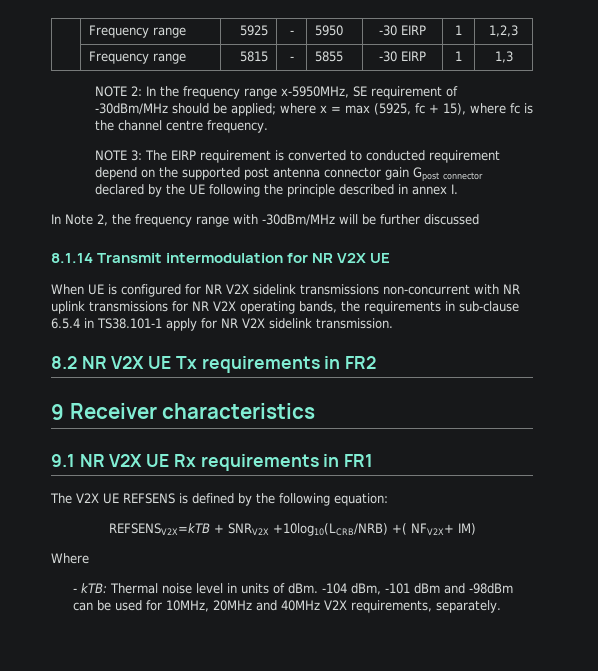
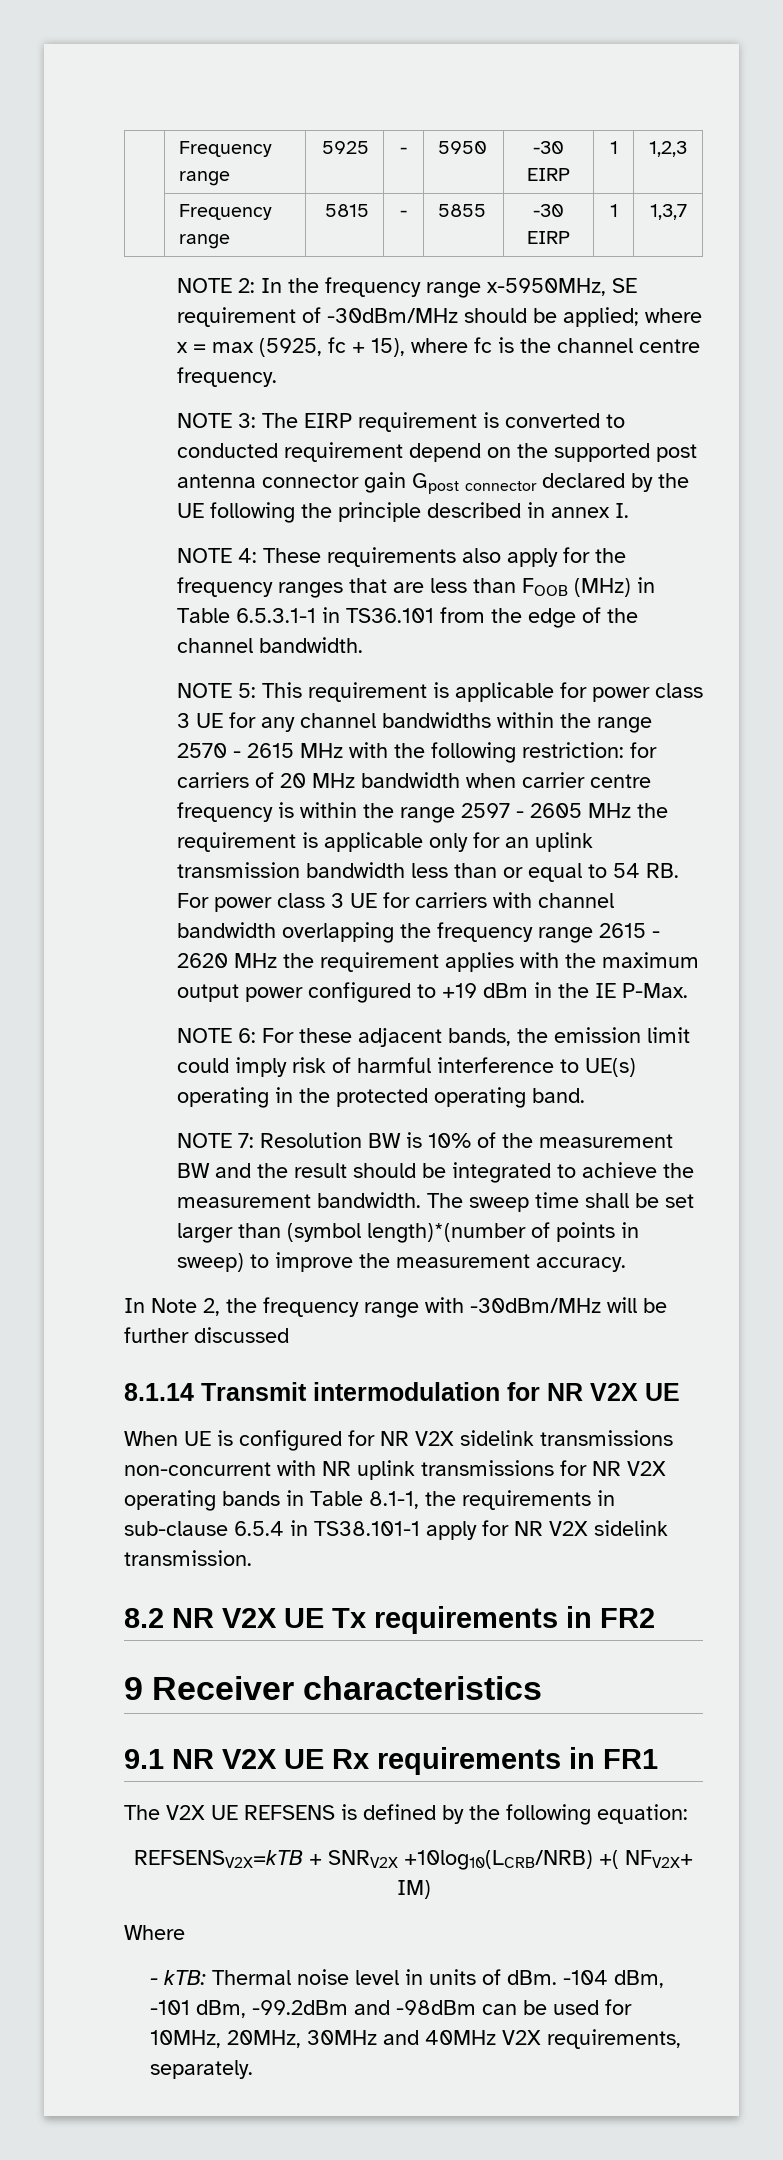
[494,51,513,63] 1,3 -> [649,204,687,220] 1,3,7
(458, 189) none -> [176,547,626,567] [176,577,655,598] [176,607,638,628] [176,637,363,653] [176,682,703,702] [176,712,652,733] [176,742,657,763] [176,772,651,788] [176,802,668,823] [176,832,593,852] [176,862,679,882] [176,892,614,912] [176,922,660,943] [176,952,699,972] [176,982,688,1003] [176,1027,690,1047] [176,1057,636,1077] [176,1087,585,1108] [176,1132,673,1148] [176,1162,694,1183] [176,1192,694,1212] [176,1222,639,1243] [176,1252,626,1272] // NOTE 4: These requirements also apply for the frequency ranges that are less than FOOB (MHz) in Table 6.5.3.1-1 in TS36.101 from the edge of the channel bandwidth. // NOTE 5: This requirement is applicable for power class 3 UE for any channel bandwidths within the range 2570 - 2615 MHz with the following restriction: for carriers of 20 MHz bandwidth when carrier centre frequency is within the range 2597 - 2605 MHz the requirement is applicable only for an uplink transmission bandwidth less than or equal to 54 RB. For power class 3 UE for carriers with channel bandwidth overlapping the frequency range 2615 - 2620 MHz the requirement applies with the maximum output power configured to +19 dBm in the IE P-Max. // NOTE 6: For these adjacent bands, the emission limit could imply risk of harmful interference to UE(s) operating in the protected operating band. // NOTE 7: Resolution BW is 10% of the measurement BW and the result should be integrated to achieve the measurement bandwidth. The sweep time shall be set larger than (symbol length)*(number of points in sweep) to improve the measurement accuracy.
[299,301,337,313] bands, -> [222,1490,419,1509] bands in Table 8.1-1,
[413,583,440,594] dBm -> [196,2000,349,2018] dBm, -99.2dBm
[212,600,252,611] 20MHz -> [227,2030,378,2048] 20MHz, 30MHz

